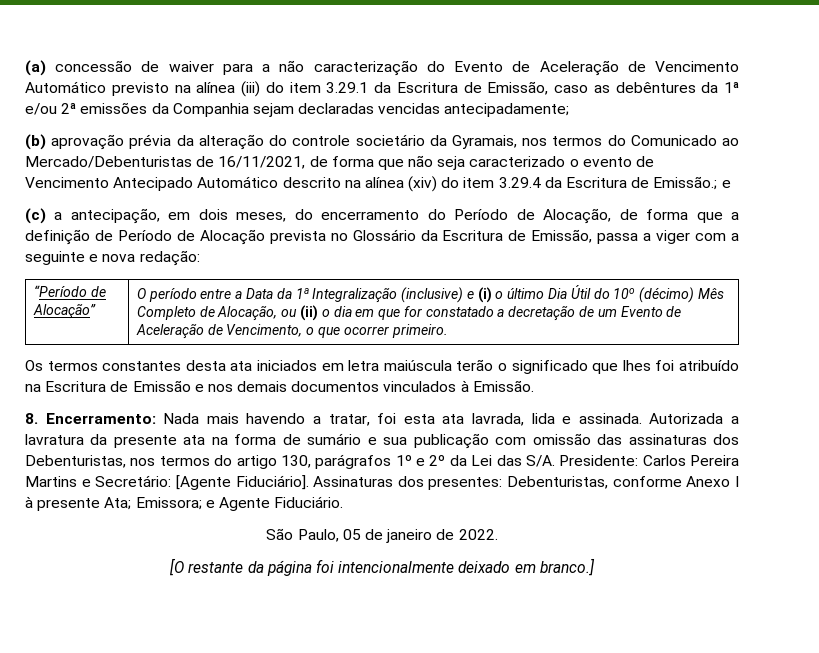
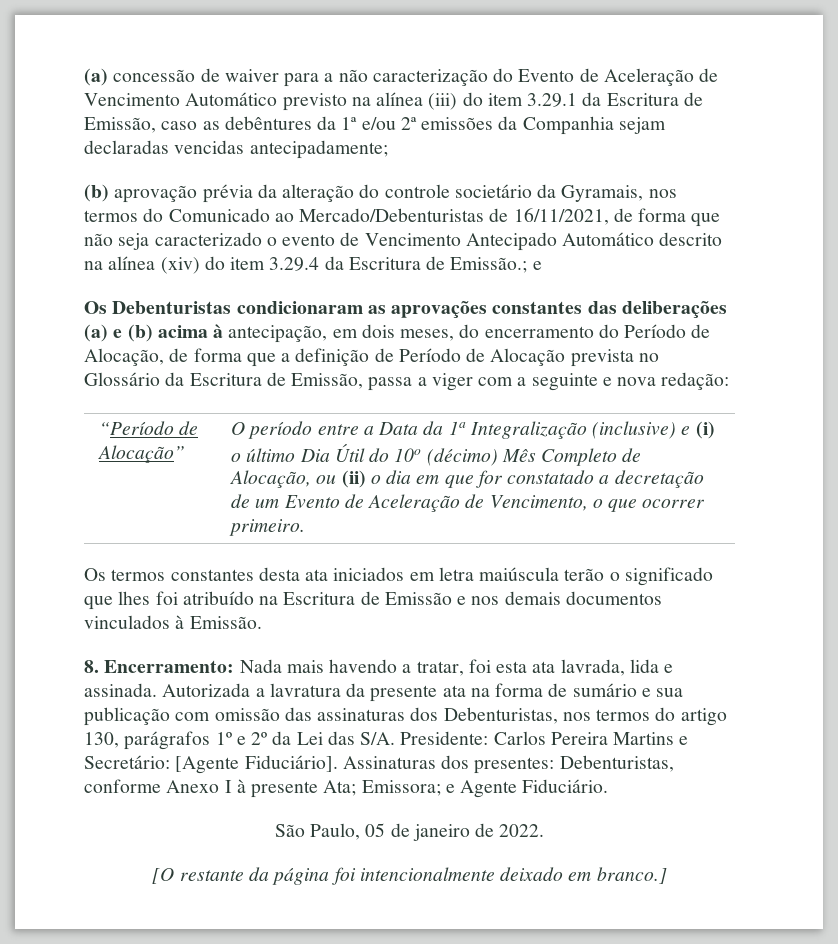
[25,208,63,224] (c) a -> [84,301,727,318] [84,324,224,342] Os Debenturistas condicionaram as aprovações constantes das deliberações (a) e (b) acima à

